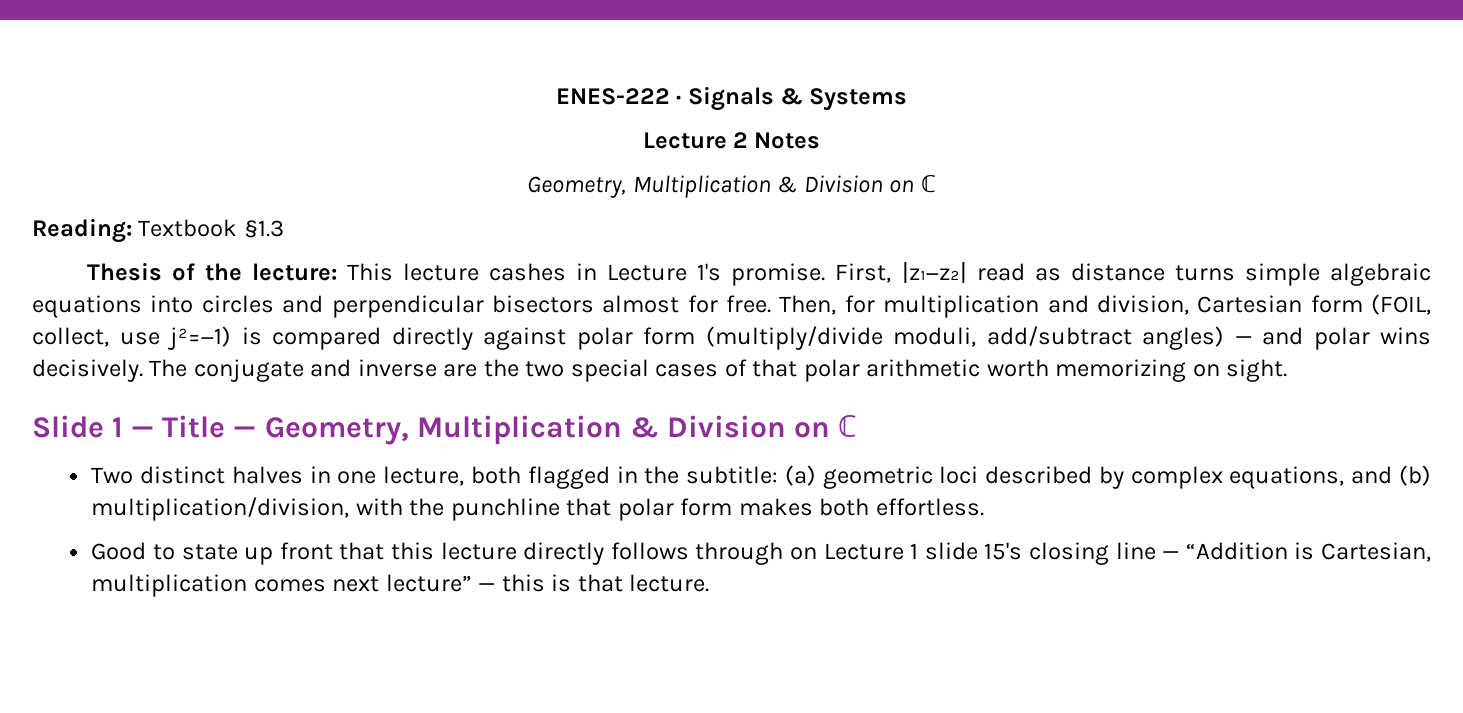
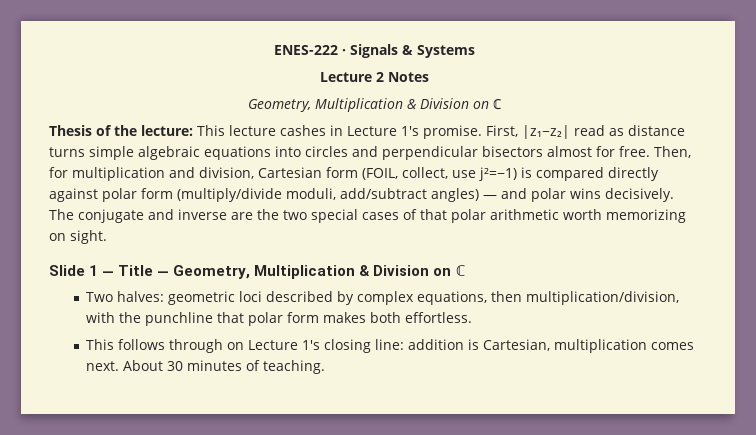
[32,218,284,243] // Reading: Textbook §1.3 -> (501, 104) none
[140,465,816,489] distinct halves in one lecture, both flagged in the subtitle: (a) -> [116,291,164,302] halves:
[1351,465,1431,486] and (b) -> [490,291,522,302] then
[91,542,1431,565] [91,574,710,597] Good to state up front that this lecture directly follows through on Lecture 1 slide 15's closing line — “Addition is Cartesian, multiplication comes next lecture” — this is that lecture. -> [85,339,694,353] [85,360,325,374] This follows through on Lecture 1's closing line: addition is Cartesian, multiplication comes next. About 30 minutes of teaching.

